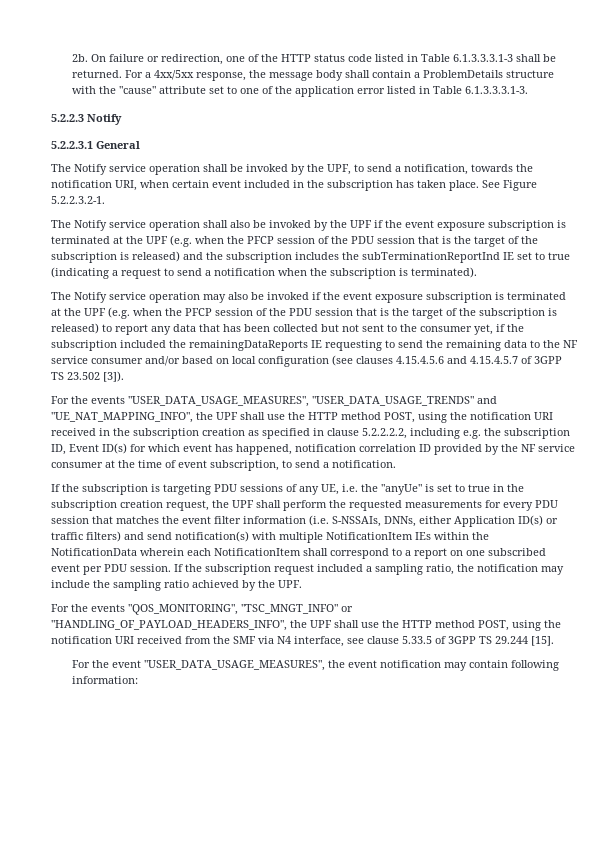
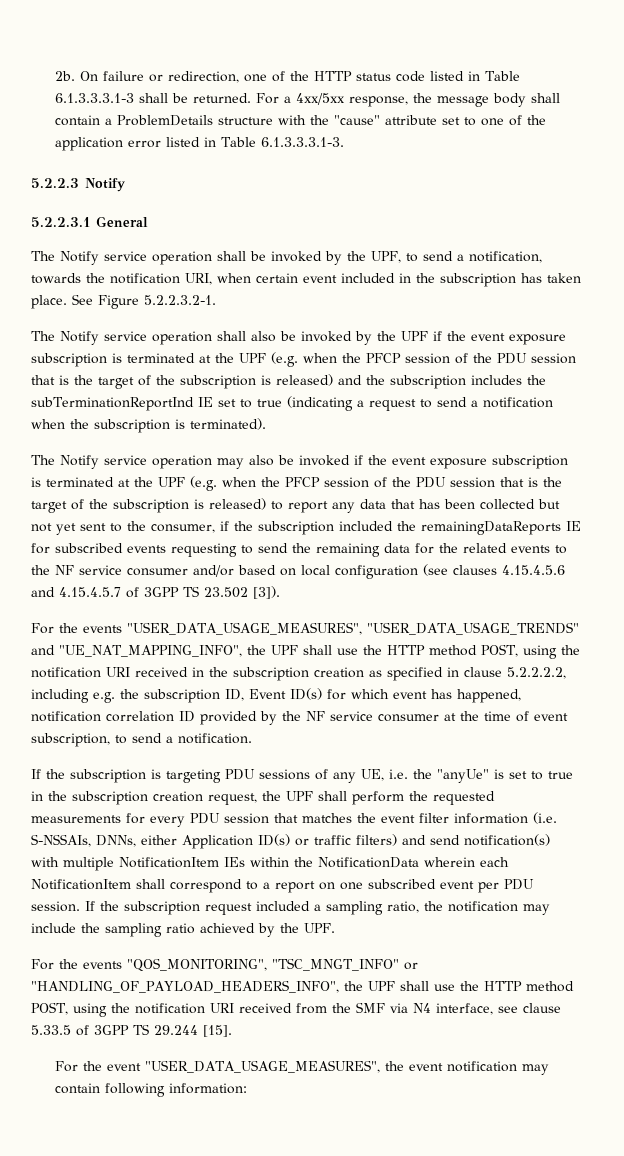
(359, 328) none -> [56,523,76,535] yet
[420,324,493,335] consumer yet, -> [151,524,215,533] consumer,
(322, 344) none -> [31,543,166,554] for subscribed events
(527, 344) none -> [415,543,550,554] for the related events

